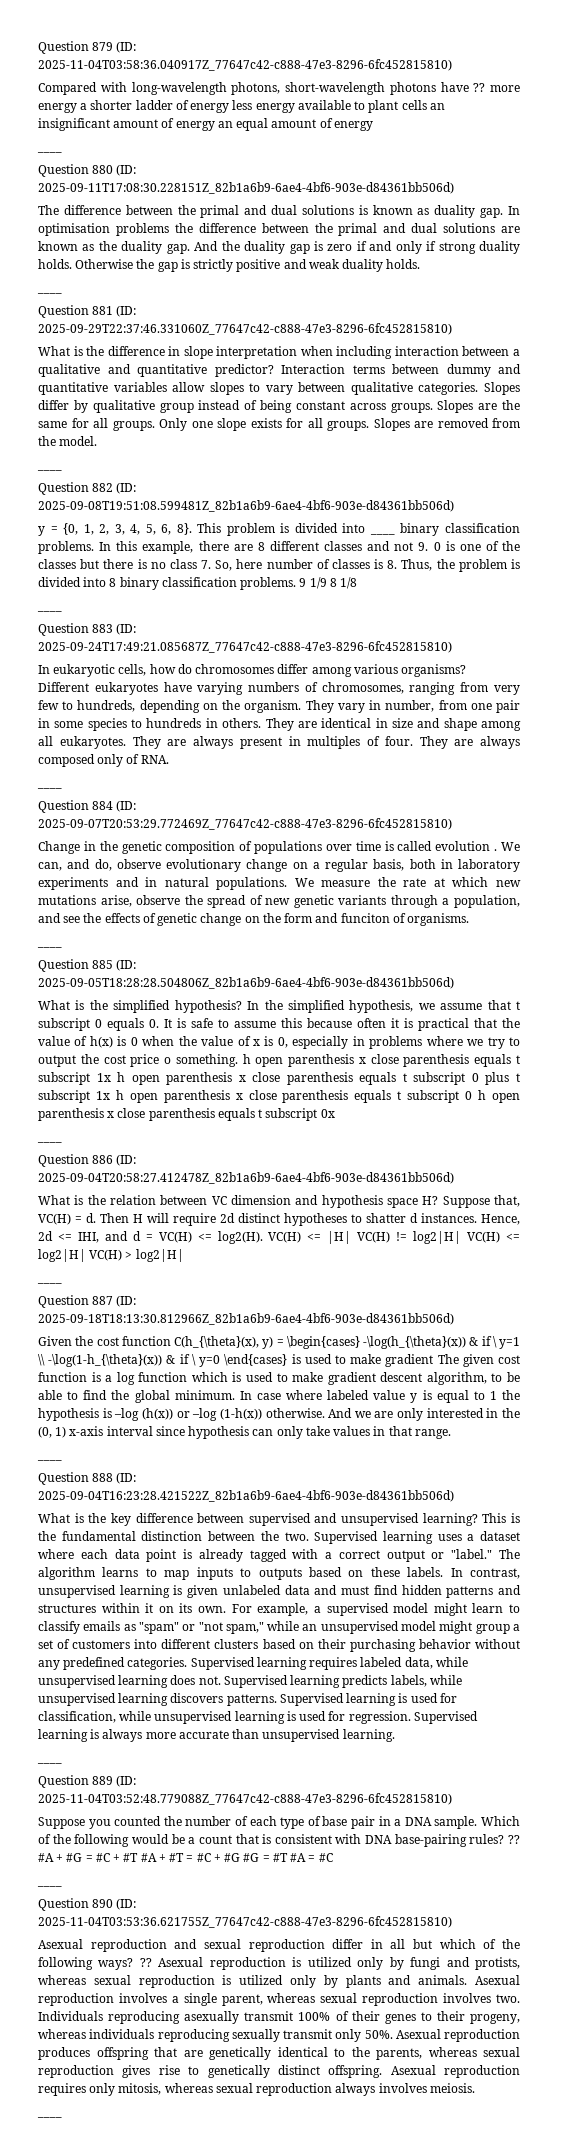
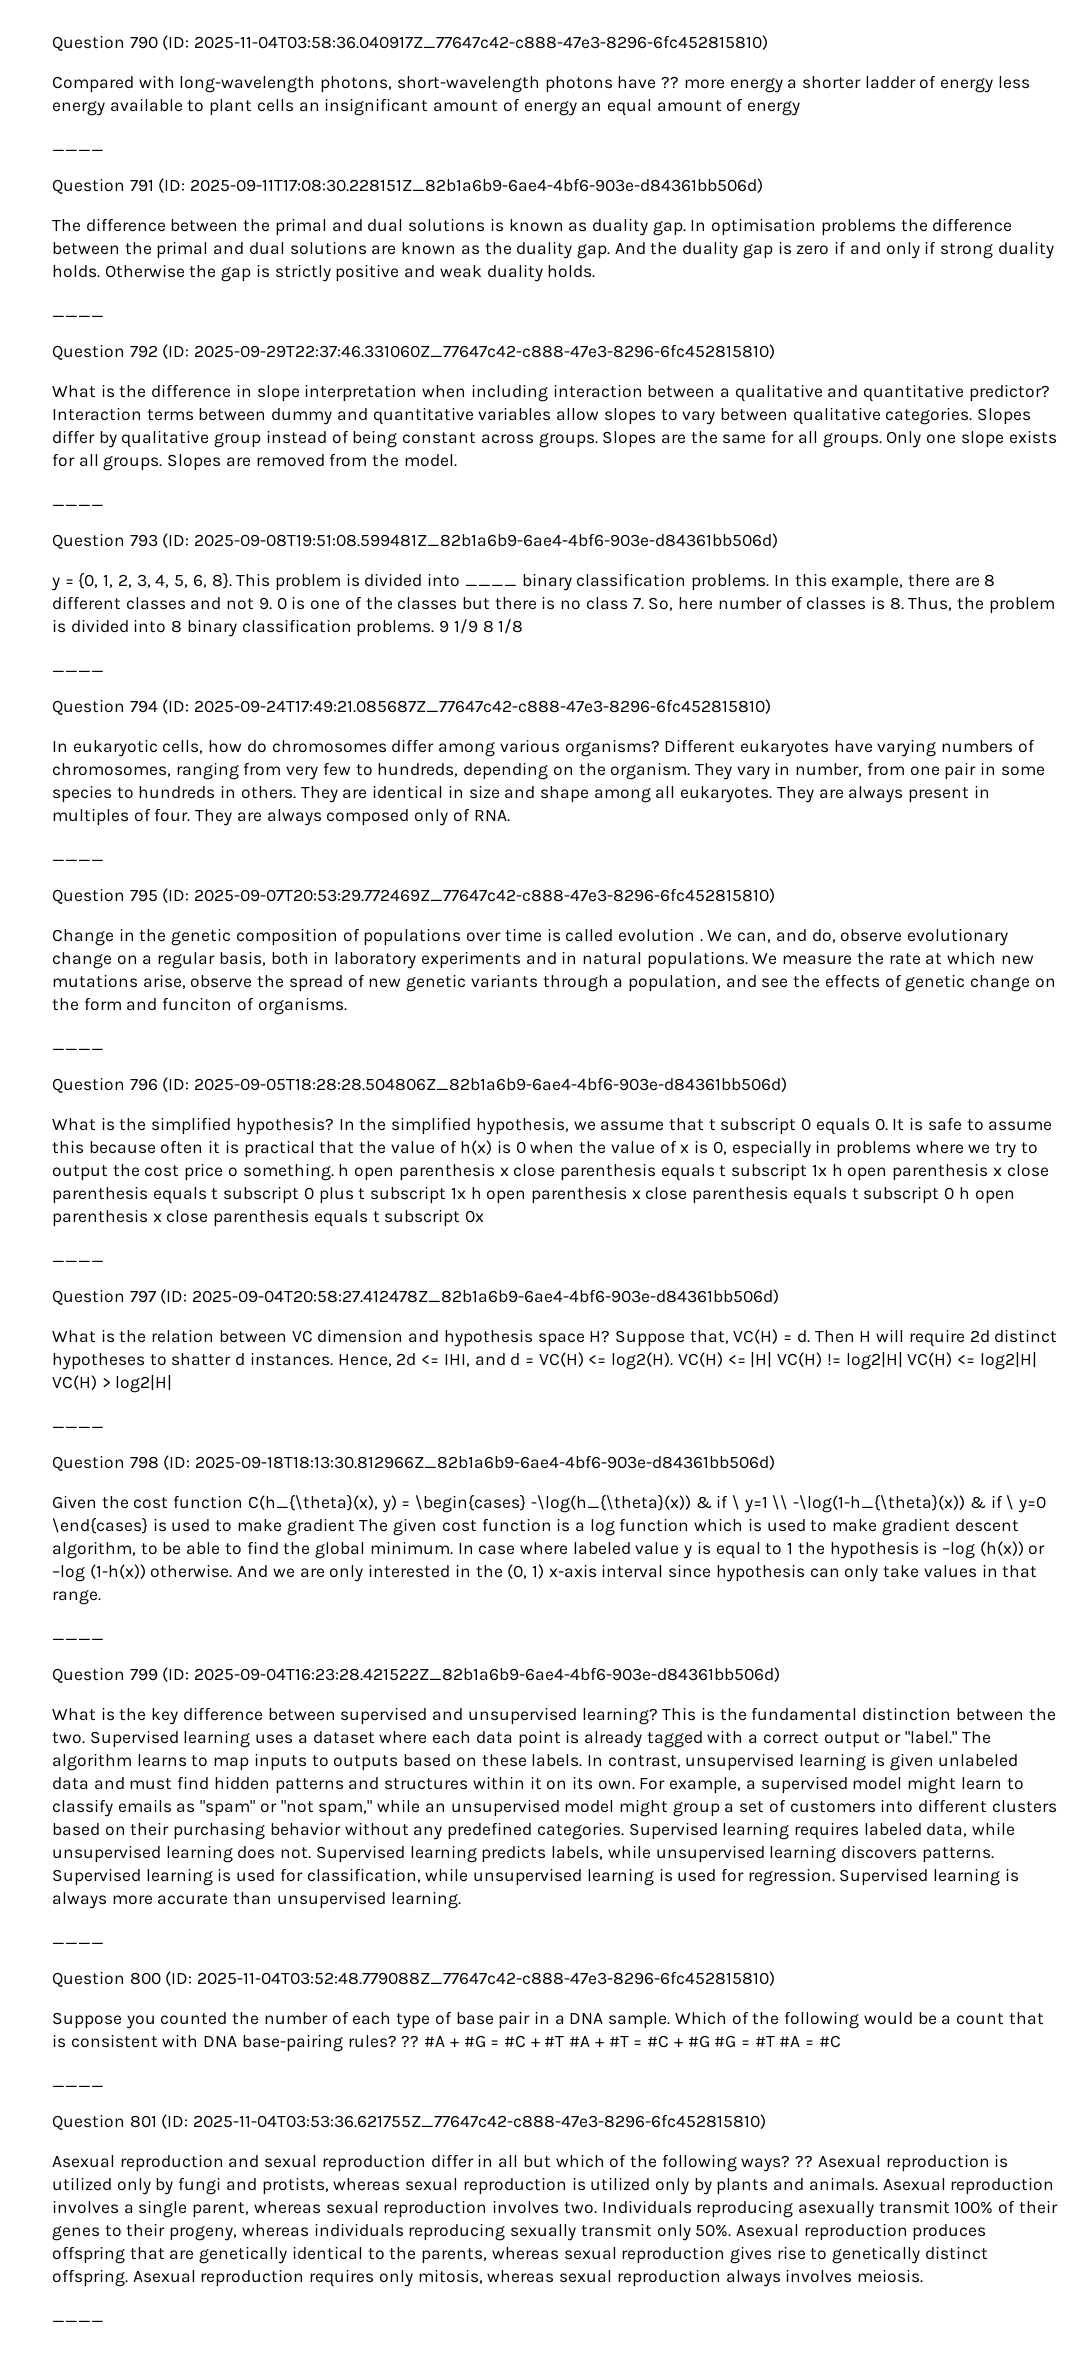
[38,41,114,54] Question 879 -> [52,35,158,51] Question 790
[92,165,114,174] 880 -> [129,179,154,192] 791
[92,306,114,315] 881 -> [129,345,158,358] 792
[92,483,114,492] 882 -> [129,534,158,547] 793
[92,624,114,633] 883 -> [129,700,158,713] 794
[92,801,114,810] 884 -> [129,889,158,902] 795
[92,960,114,969] 885 -> [129,1078,158,1091] 796
[92,1155,114,1164] 886 -> [129,1290,156,1303] 797
[92,1296,114,1305] 887 -> [129,1456,159,1469] 798
[92,1473,114,1482] 888 -> [129,1668,158,1681] 799
[92,1776,114,1785] 889 -> [129,1972,161,1985] 800
[92,1899,114,1908] 890 -> [129,2115,157,2128] 801

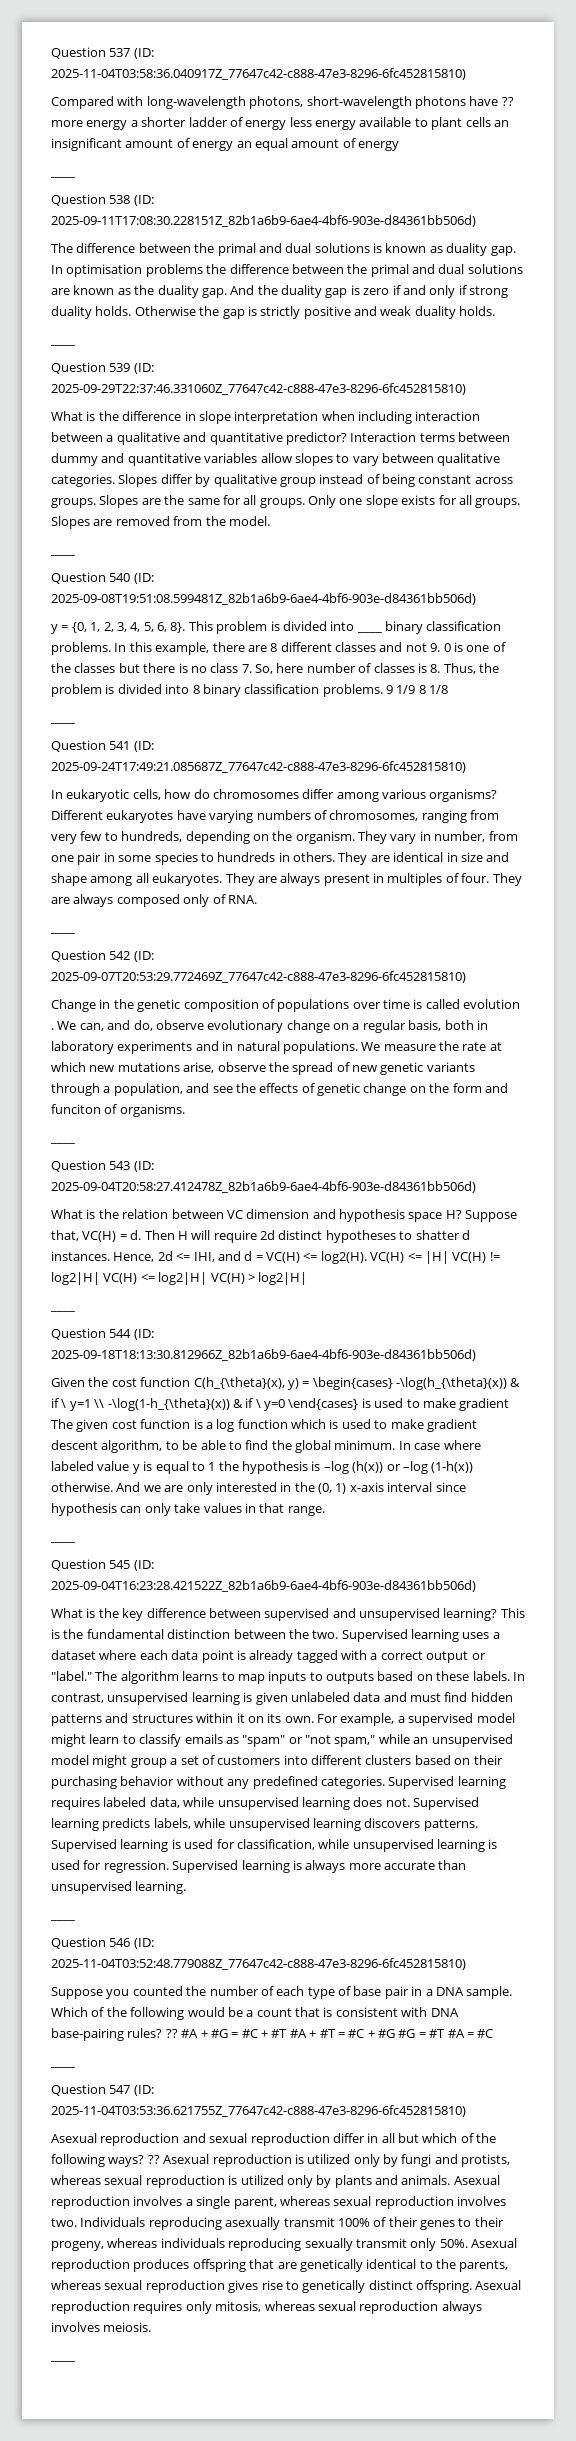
[52,35,158,51] Question 790 -> [51,47,131,59] Question 537
[129,179,154,192] 791 -> [109,195,131,204] 538
[129,345,158,358] 792 -> [109,363,131,372] 539
[129,534,158,547] 793 -> [109,573,131,582] 540
[129,700,158,713] 794 -> [109,741,131,750] 541
[129,889,158,902] 795 -> [109,951,131,960] 542
[129,1077,788,1092] [52,1117,1053,1135] [52,1140,1038,1158] [52,1163,1049,1181] [52,1186,1015,1204] [52,1209,485,1227] [52,1260,104,1262] [52,1289,156,1305] 796 (ID: 2025-09-05T18:28:28.504806Z_82b1a6b9-6ae4-4bf6-903e-d84361bb506d) // What is the simplified hypothesis? In the simplified hypothesis, we assume that t subscript 0 equals 0. It is safe to assume this because often it is practical that the value of h(x) is 0 when the value of x is 0, especially in problems where we try to output the cost price o something. h open parenthesis x close parenthesis equals t subscript 1x h open parenthesis x close parenthesis equals t subscript 0 plus t subscript 1x h open parenthesis x close parenthesis equals t subscript 0 h open parenthesis x close parenthesis equals t subscript 0x // ____ // Question 797 -> [109,1161,131,1170] 543
[129,1456,159,1469] 798 -> [109,1329,132,1338] 544
[129,1668,158,1681] 799 -> [109,1560,131,1569] 545
[129,1972,161,1985] 800 -> [109,1938,131,1947] 546
[129,2115,157,2128] 801 -> [109,2085,131,2094] 547

